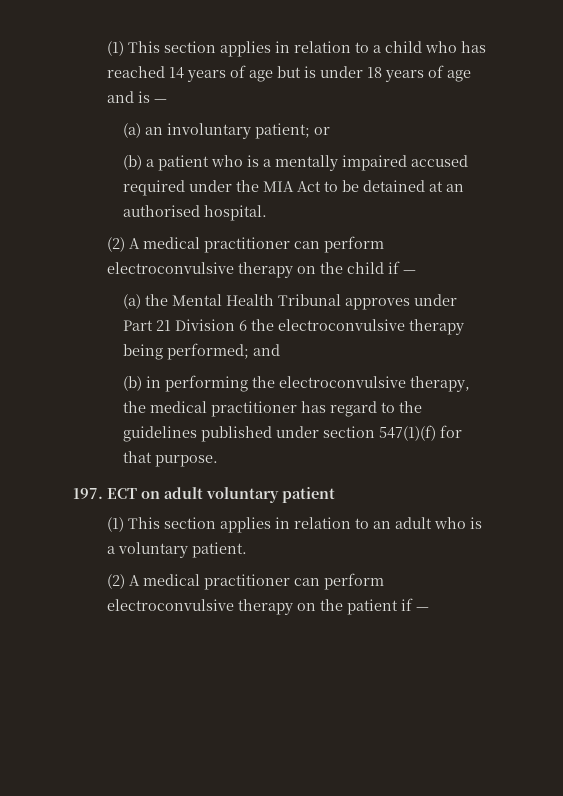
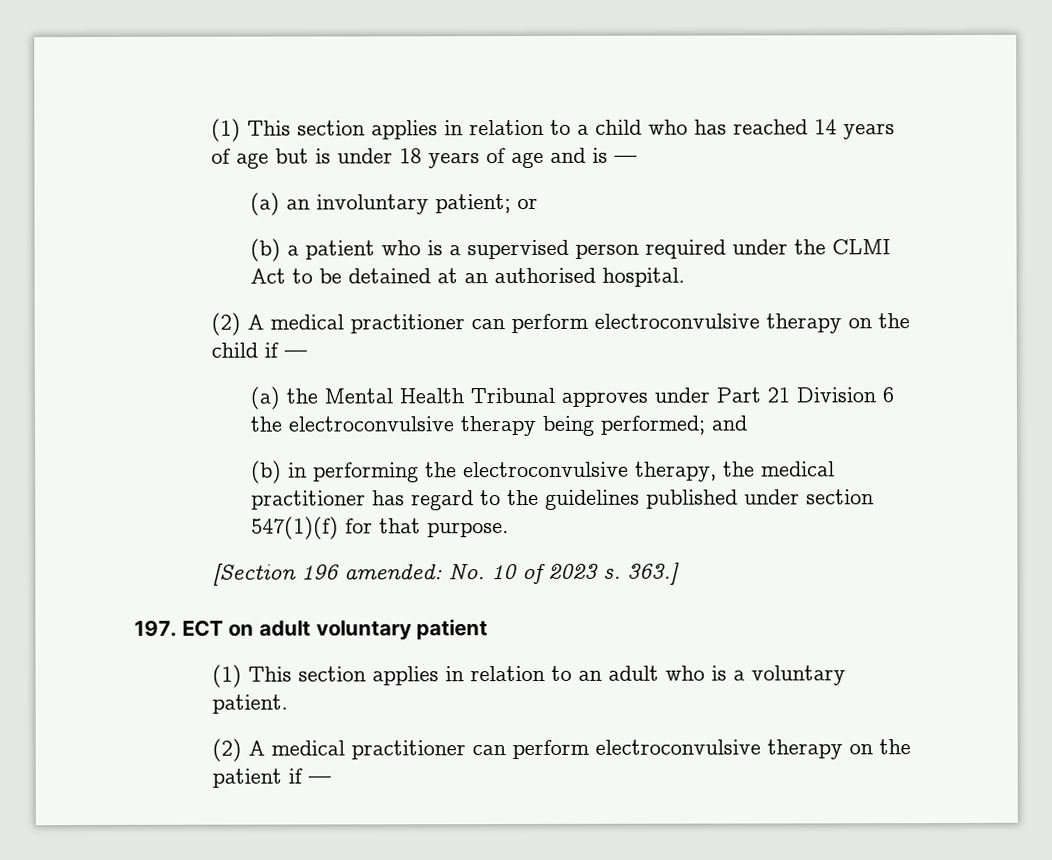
[275,155,469,171] mentally impaired accused -> [467,239,640,260] supervised person
[263,181,295,192] MIA -> [832,239,892,255] CLMI
(219, 461) none -> [212,562,681,586] // [Section 196 amended: No. 10 of 2023 s. 363.]

